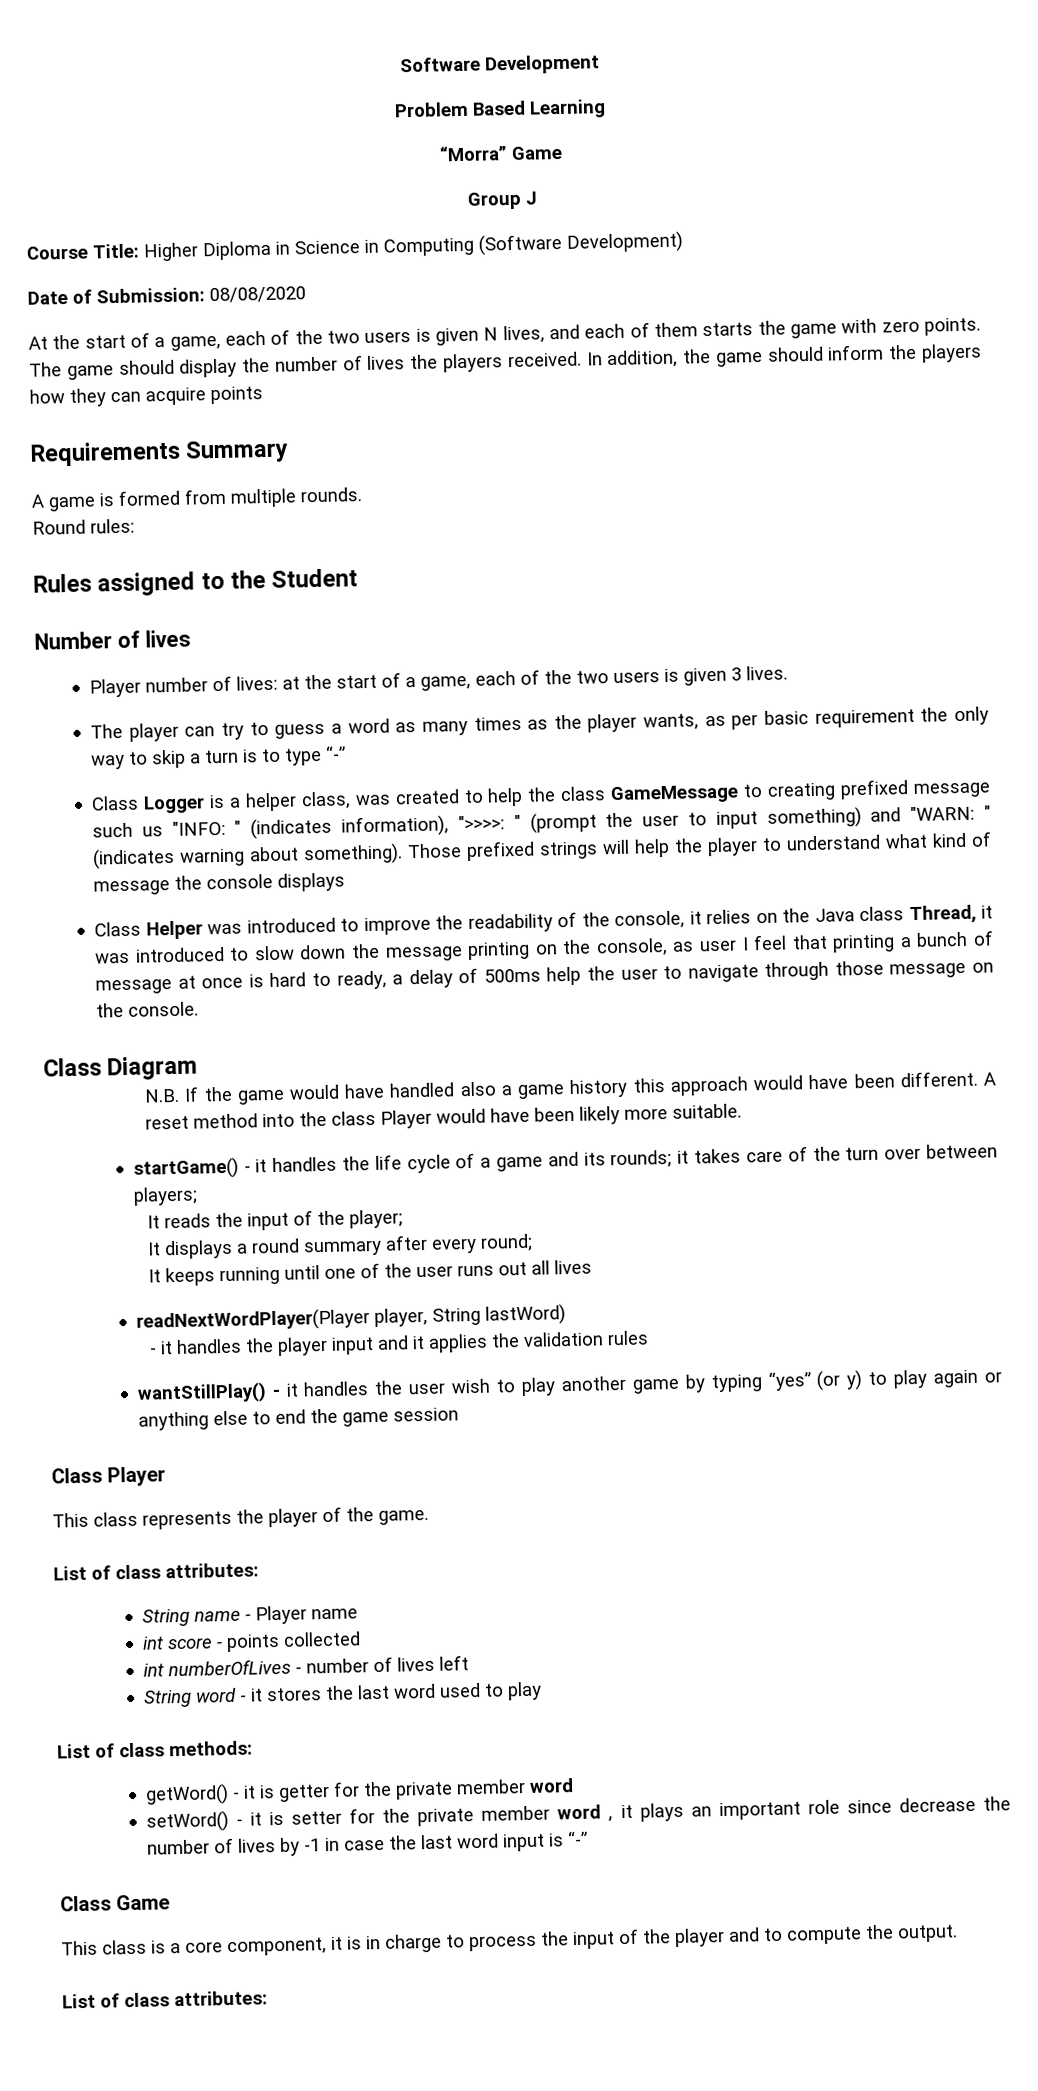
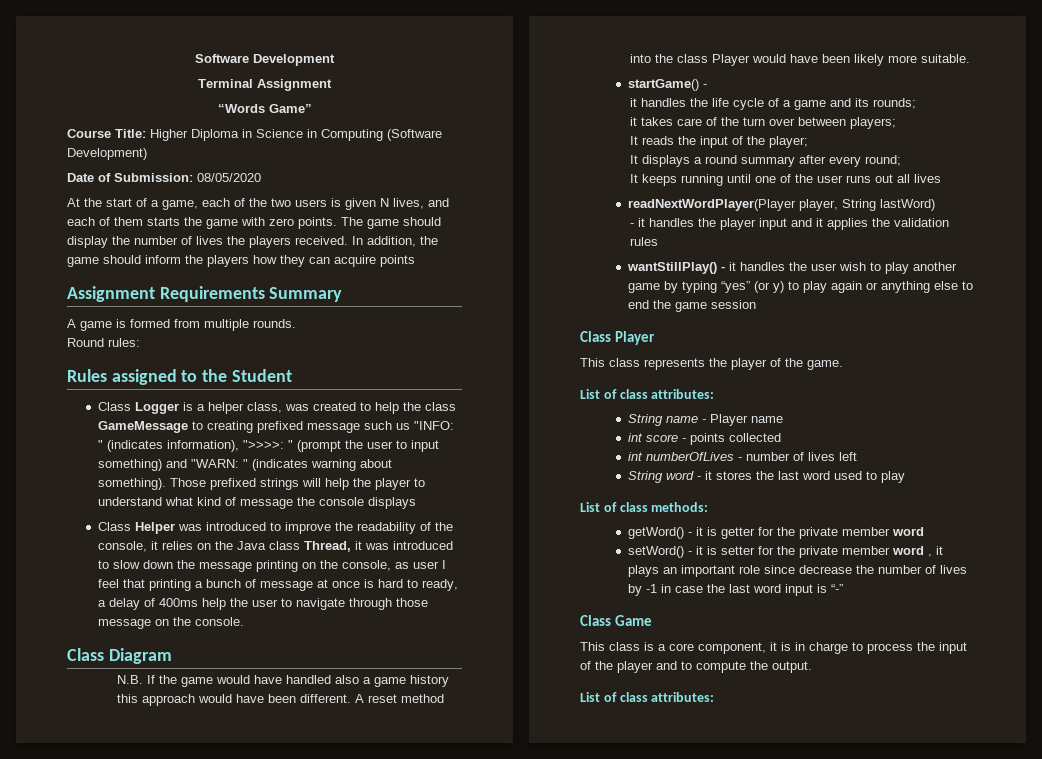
[394,99,606,119] [439,145,563,162] [466,191,537,210] Problem Based Learning // “Morra” Game // Group J -> [198,79,332,91] [217,104,312,113] Terminal Assignment // “Words Game”
[209,286,306,304] 08/08/2020 -> [197,173,261,182] 08/05/2020
(263, 395) none -> [67,286,155,302] Assignment
[34,629,191,650] [89,665,789,698] [90,706,989,742] [91,745,347,770] // Number of lives // Player number of lives: at the start of a game, each of the two users is given 3 lives. // The player can try to guess a word as many times as the player wants, as per basic requirement the only way to skip a turn is to type “-” -> (292, 375) none
[483,968,541,983] 500ms -> [158,598,198,607] 400ms
(251, 1169) none -> (707, 86) //
(673, 1159) none -> (916, 103) //

